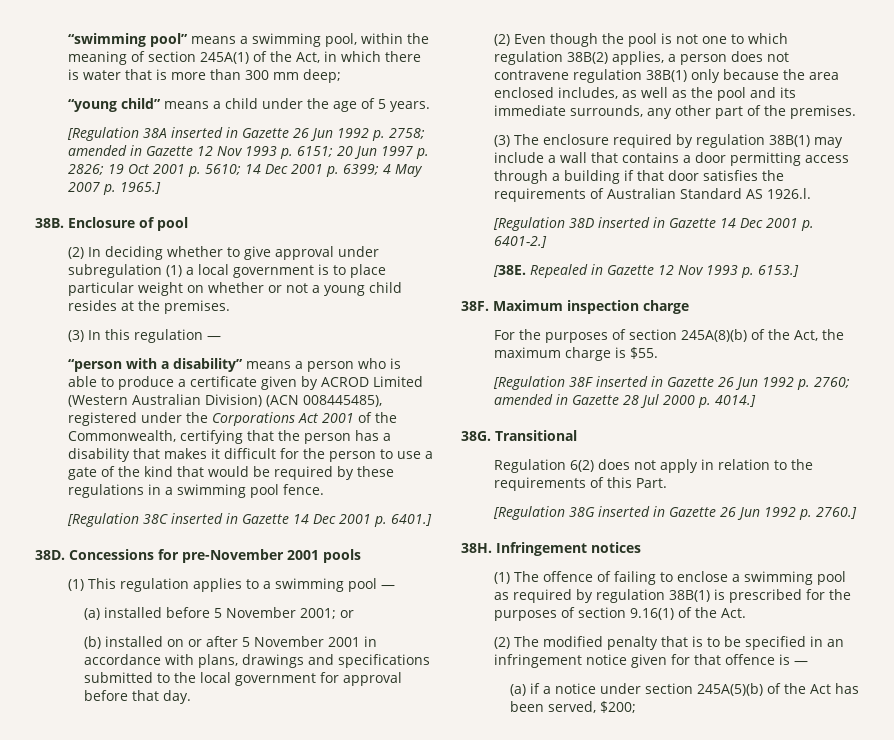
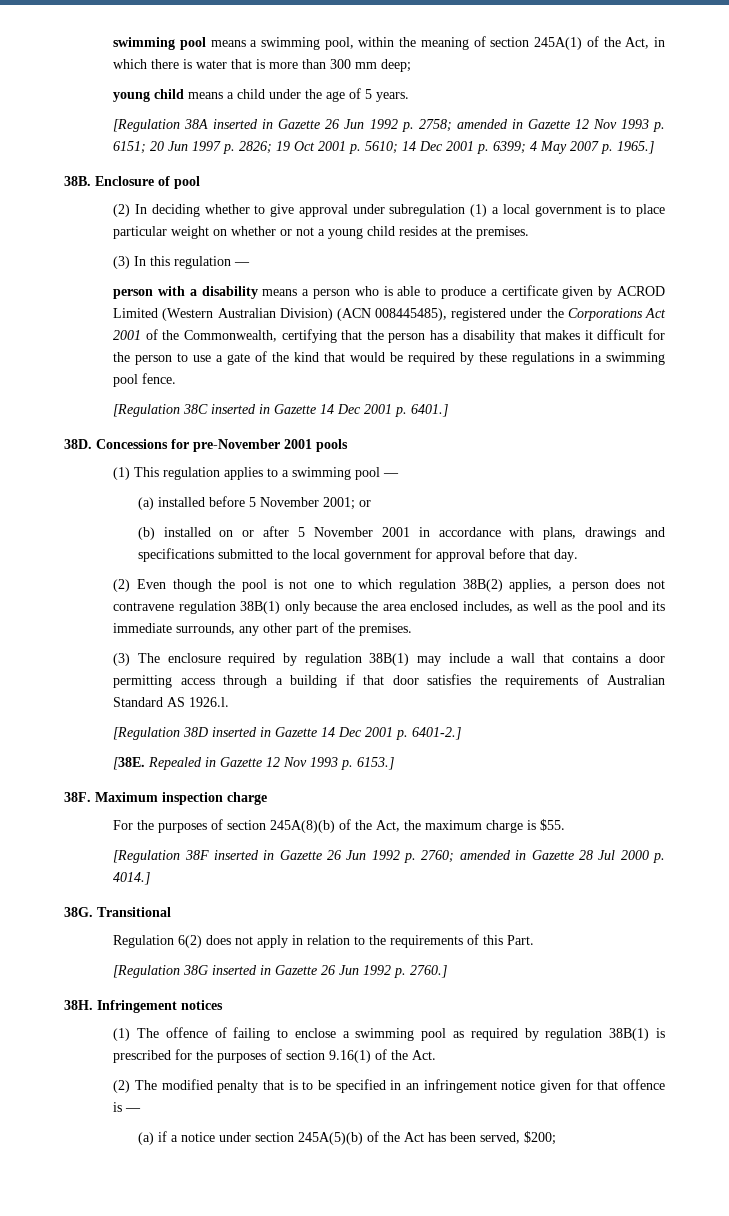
[67,33,188,47] “swimming pool” -> [113,37,206,50] swimming pool
[67,98,161,112] “young child” -> [113,89,185,102] young child
[67,359,122,372] “person -> [113,289,154,299] person
[172,358,243,372] disability” -> [201,286,258,299] disability

